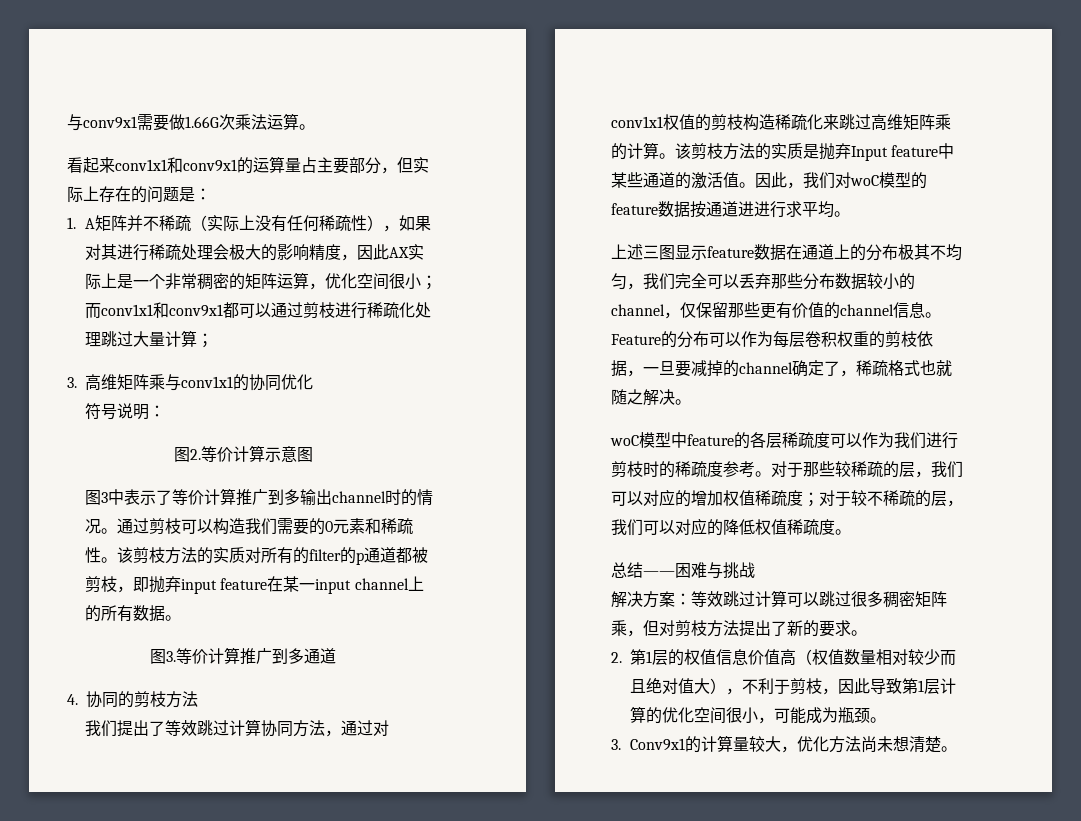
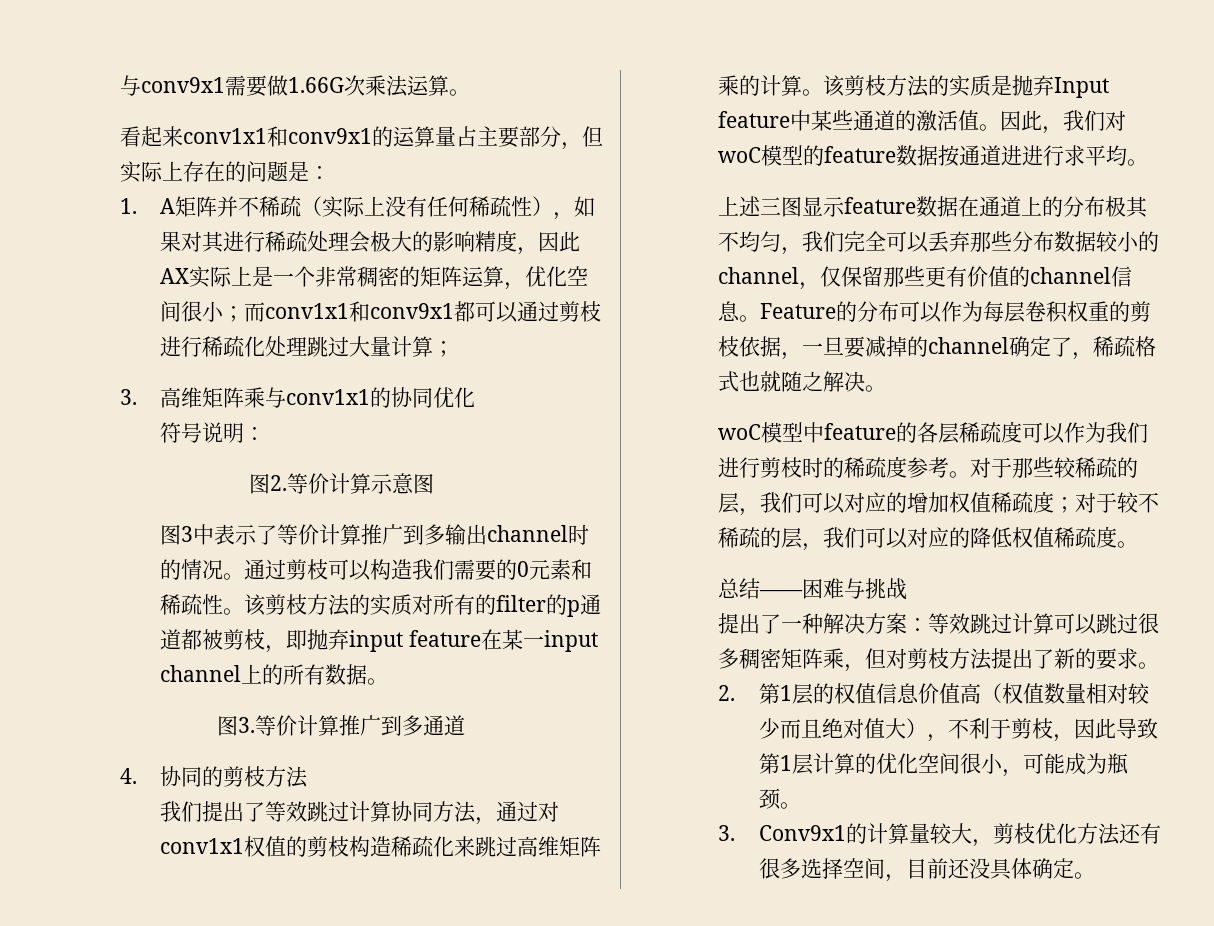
(756, 570) none -> [718,613,824,634] 提出了一种
(797, 749) none -> [992,823,1035,844] 剪枝
[860,736,941,753] 尚未想清楚 -> [1118,823,1161,844] [758,858,1074,882] 还有很多选择空间，目前还没具体确定

